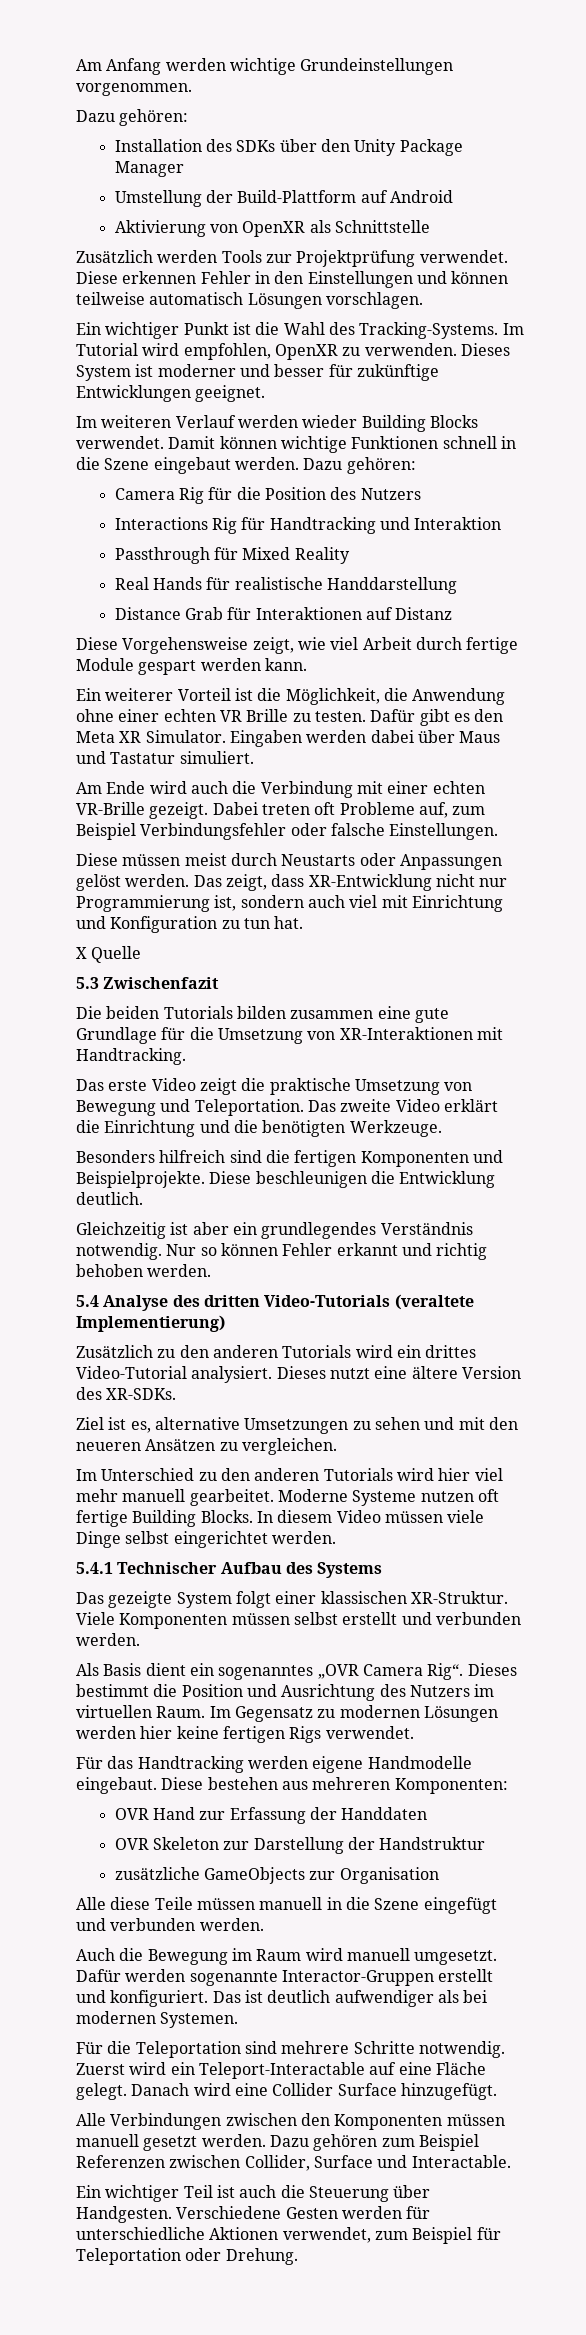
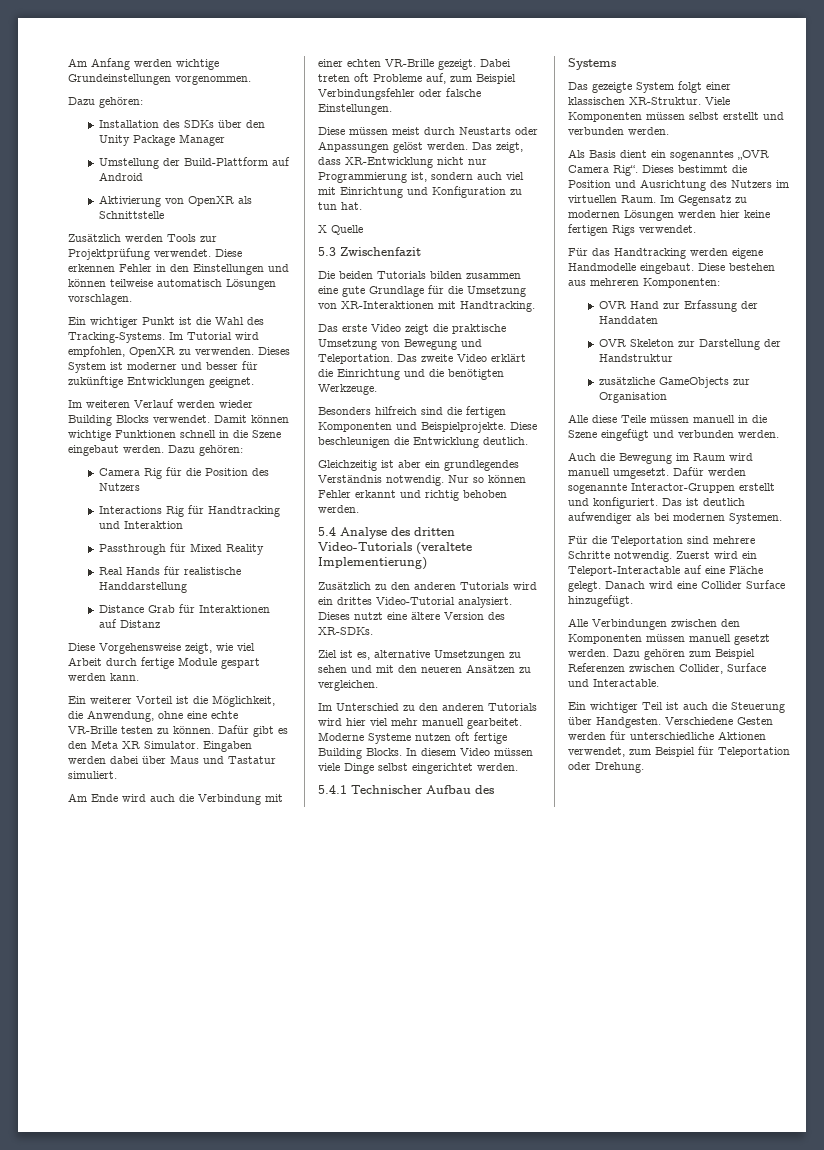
[412,688,506,705] [76,709,366,722] Anwendung ohne einer echten VR Brille zu testen. -> [87,710,238,722] [68,726,214,734] Anwendung, ohne eine echte VR-Brille testen zu können.

